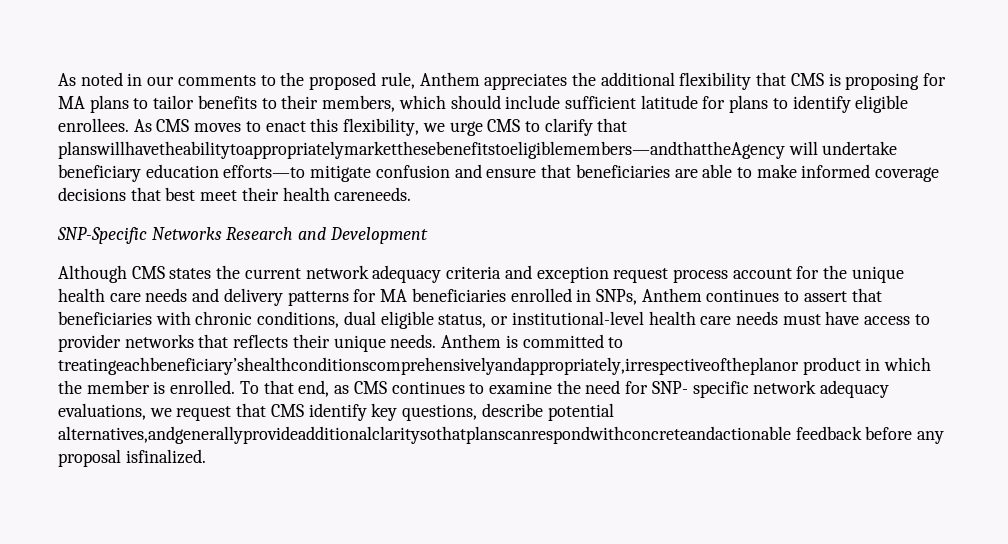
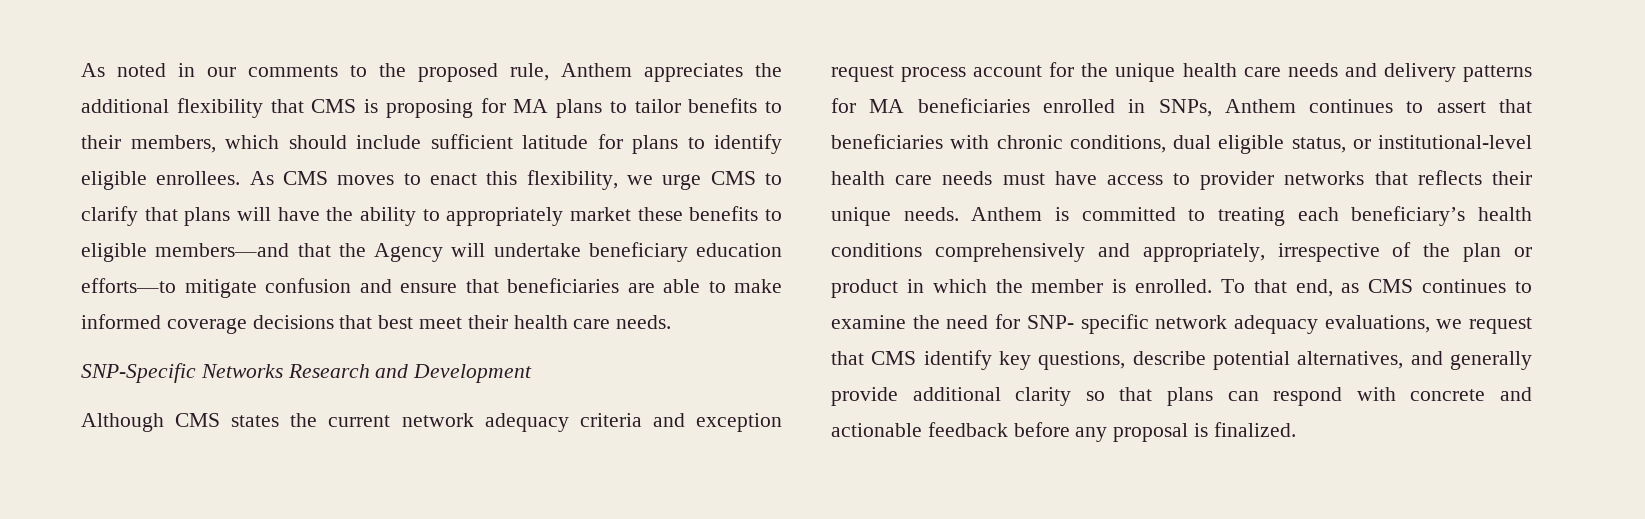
[58,141,785,159] planswillhavetheabilitytoappropriatelymarketthesebenefitstoeligiblemembers—andthattheAgency -> [184,206,782,226] [81,243,443,262] plans will have the ability to appropriately market these benefits to eligible members—and that the Agency
[334,187,412,201] careneeds. -> [573,315,672,329] care needs.
[58,357,799,375] treatingeachbeneficiary’shealthconditionscomprehensivelyandappropriately,irrespectiveoftheplanor -> [1218,206,1532,226] [831,242,1532,262] treating each beneficiary’s health conditions comprehensively and appropriately, irrespective of the plan or
[58,426,791,444] alternatives,andgenerallyprovideadditionalclaritysothatplanscanrespondwithconcreteandactionable -> [1297,351,1532,370] [831,387,1532,406] [831,423,922,437] alternatives, and generally provide additional clarity so that plans can respond with concrete and actionable
[125,449,206,464] isfinalized. -> [1194,422,1296,437] is finalized.

